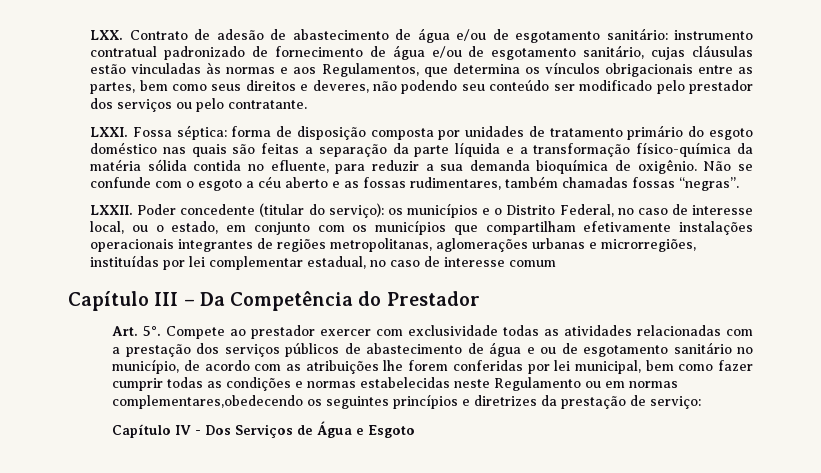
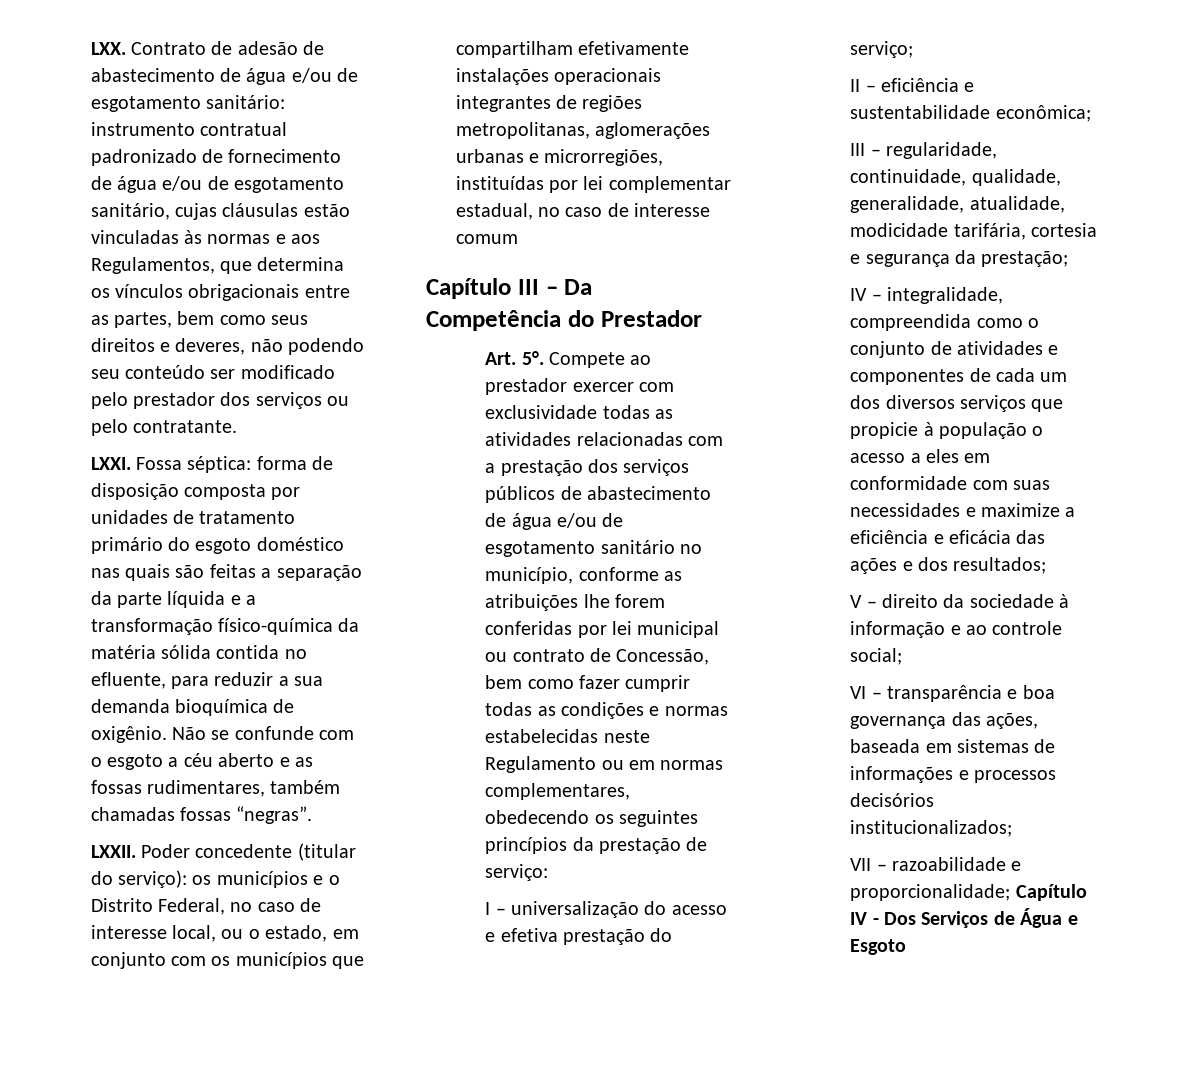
[526,347,557,354] e ou -> [556,513,597,528] e/ou
[183,360,282,371] de acordo com -> [578,567,659,581] conforme
[574,360,641,374] municipal, -> [637,621,720,638] [485,648,710,665] municipal ou contrato de Concessão,
[112,395,304,409] complementares,obedecendo -> [485,783,631,800] [485,810,590,824] complementares, obedecendo
[462,395,538,406] e diretrizes -> (568, 845) none
(702, 402) none -> [485,901,727,918] [485,928,673,945] [850,41,914,58] [850,78,975,92] [850,105,1091,122] [850,142,997,159] [850,169,1061,186] [850,196,1065,213] [850,223,1097,240] [850,250,1069,267] [850,287,1003,304] [850,314,1039,331] [850,341,1059,358] [850,368,1068,385] [850,395,1064,412] [850,422,1044,439] [850,449,991,463] [850,476,1050,490] [850,503,1076,517] [850,530,1046,544] [850,557,1047,574] [850,594,1070,608] [850,621,1063,638] [850,648,903,665] [850,685,1055,702] [850,712,1038,729] [850,739,1056,753] [850,766,1056,783] [850,793,935,807] [850,820,1013,837] [850,857,1022,871] [850,884,1011,901] I – universalização do acesso e efetiva prestação do serviço; // II – eficiência e sustentabilidade econômica; // III – regularidade, continuidade, qualidade, generalidade, atualidade, modicidade tarifária, cortesia e segurança da prestação; // IV – integralidade, compreendida como o conjunto de atividades e componentes de cada um dos diversos serviços que propicie à população o acesso a eles em conformidade com suas necessidades e maximize a eficiência e eficácia das ações e dos resultados; // V – direito da sociedade à informação e ao controle social; // VI – transparência e boa governança das ações, baseada em sistemas de informações e processos decisórios institucionalizados; // VII – razoabilidade e proporcionalidade;

